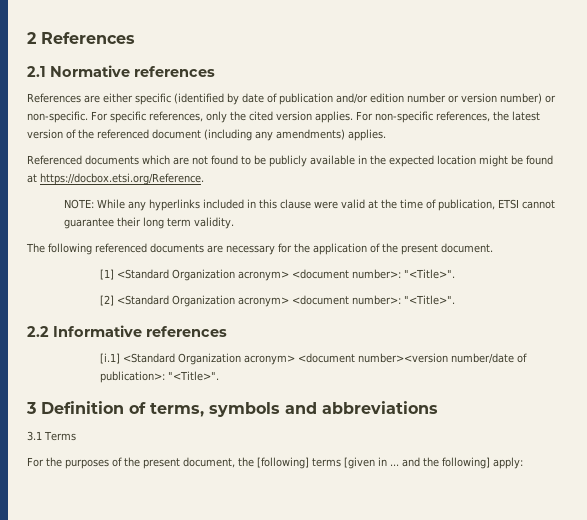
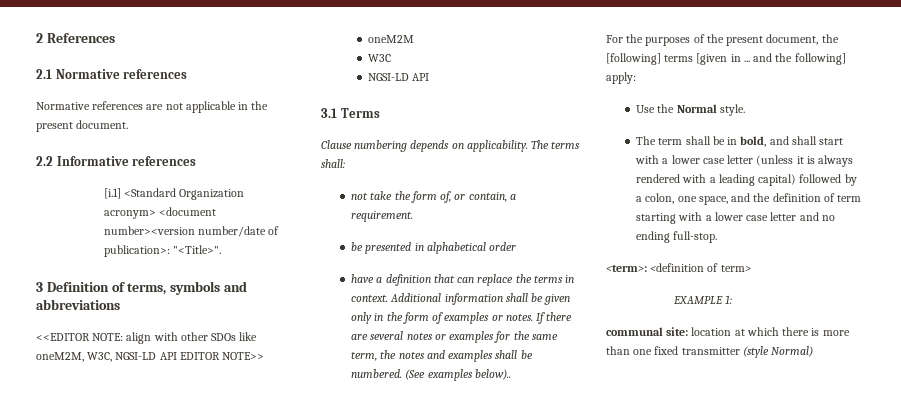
[27,93,556,105] [27,111,540,123] [27,129,386,141] [27,155,553,167] [27,173,204,185] [63,199,555,211] [63,217,234,229] [26,243,493,255] [100,269,456,281] [100,295,456,307] References are either specific (identified by date of publication and/or edition number or version number) or non-specific. For specific references, only the cited version applies. For non-specific references, the latest version of the referenced document (including any amendments) applies. // Referenced documents which are not found to be publicly available in the expected location might be found at https://docbox.etsi.org/Reference. // NOTE: While any hyperlinks included in this clause were valid at the time of publication, ETSI cannot guarantee their long term validity. // The following referenced documents are necessary for the application of the present document. // [1] <Standard Organization acronym> <document number>: "<Title>". // [2] <Standard Organization acronym> <document number>: "<Title>". -> [36,101,269,113] [36,120,129,132] Normative references are not applicable in the present document.
[27,431,76,441] 3.1 Terms -> [36,332,258,344] [36,352,265,362] [368,35,415,43] [368,54,392,62] [368,73,430,81] [321,108,380,118] [321,140,581,152] [321,159,345,168] [351,191,516,203] [351,211,414,222] [351,242,517,254] [351,274,575,286] [351,293,571,305] [351,312,573,324] [351,331,558,343] [351,350,533,362] [351,369,511,381] <<EDITOR NOTE: align with other SDOs like oneM2M, W3C, NGSI-LD API EDITOR NOTE>> // oneM2M // W3C // NGSI-LD API // 3.1 Terms // Clause numbering depends on applicability. The terms shall: // not take the form of, or contain, a requirement. // be presented in alphabetical order // have a definition that can replace the terms in context. Additional information shall be given only in the form of examples or notes. If there are several notes or examples for the same term, the notes and examples shall be numbered. (See examples below)..
(523, 463) none -> [636,104,745,116] [636,136,844,147] [635,155,854,167] [636,174,857,186] [636,193,862,205] [636,212,835,224] [636,231,718,243] [606,263,751,272] [672,295,733,304] [606,327,850,336] [606,346,814,358] // Use the Normal style. // The term shall be in bold, and shall start with a lower case letter (unless it is always rendered with a leading capital) followed by a colon, one space, and the definition of term starting with a lower case letter and no ending full-stop. // <term>: <definition of term> // EXAMPLE 1: // communal site: location at which there is more than one fixed transmitter (style Normal)

